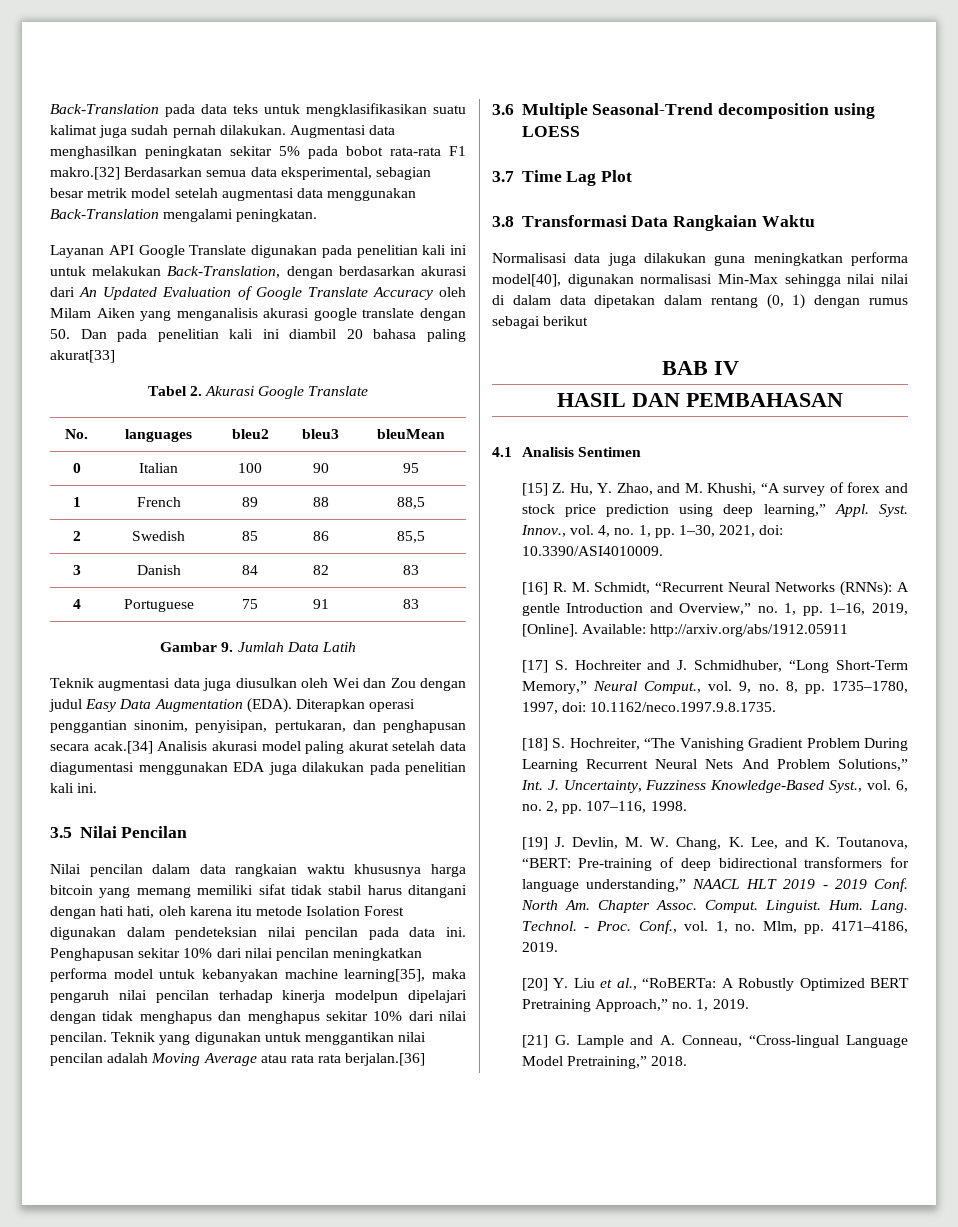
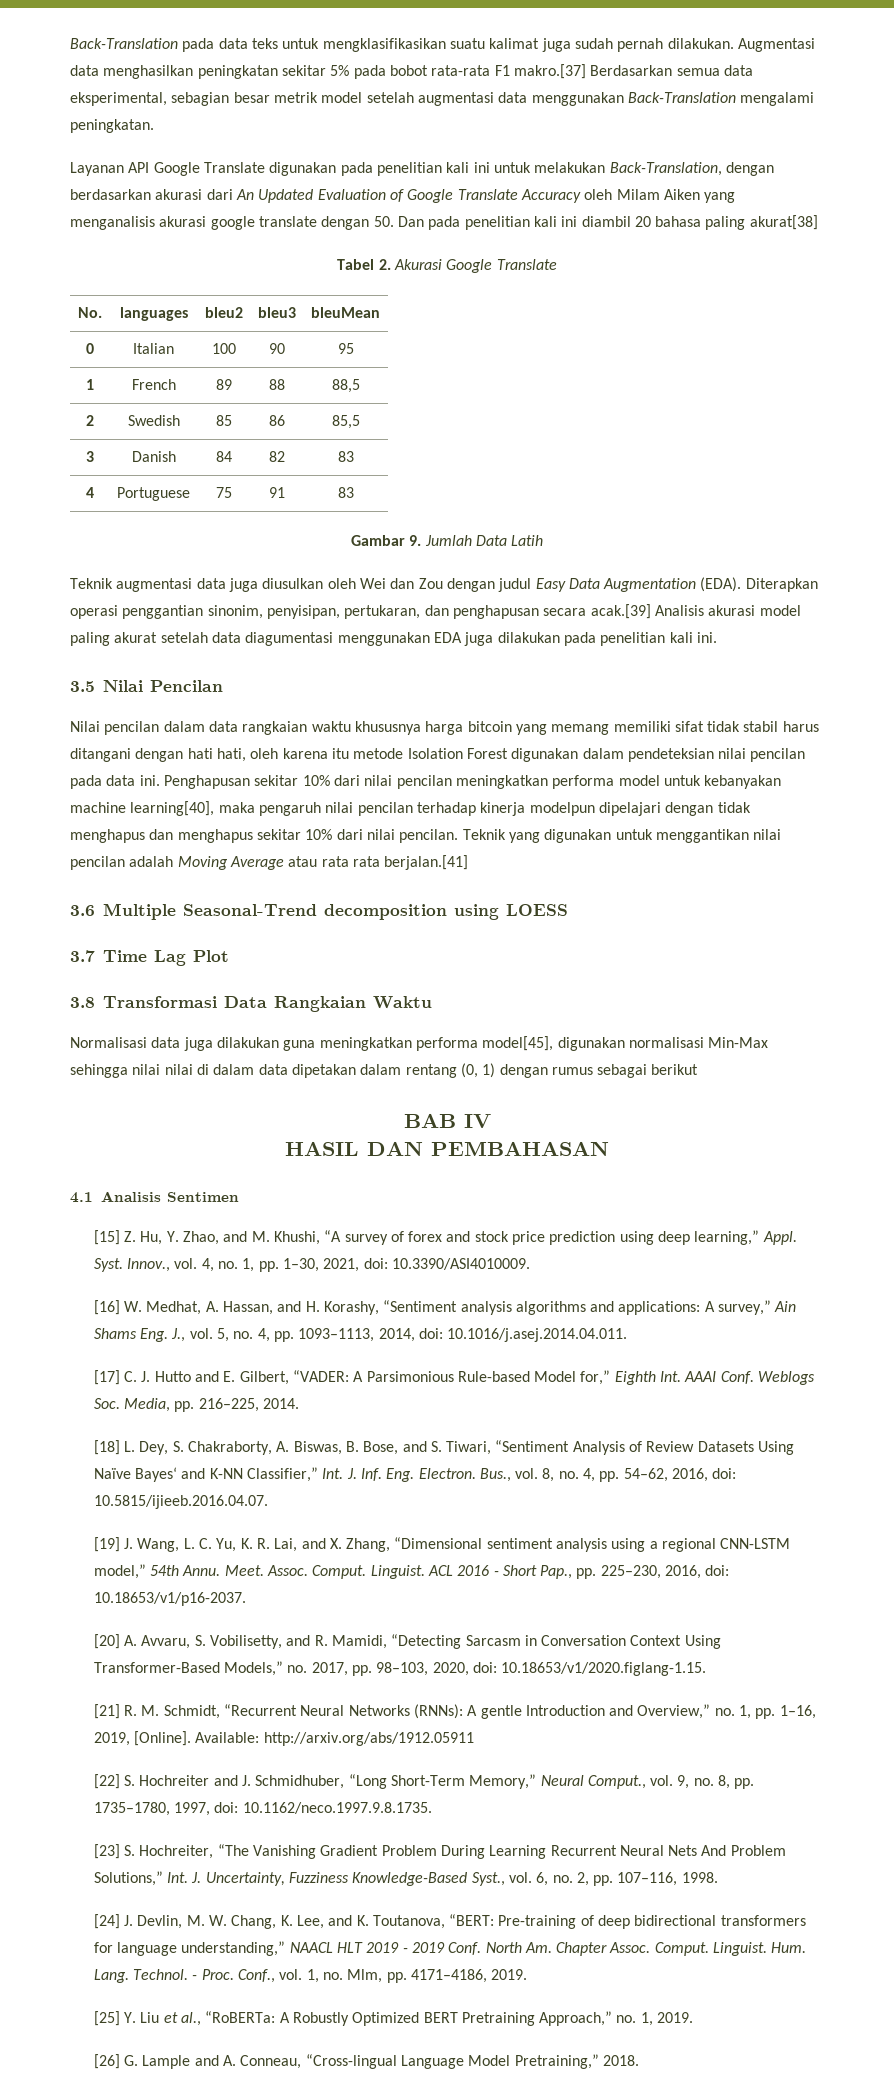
[50,167,120,180] makro.[32] -> [513,64,586,79] makro.[37]
[50,350,115,363] akurat[33] -> [749,215,818,230] akurat[38]
[93,741,153,754] acak.[34] -> [590,604,651,619] acak.[39]
[344,969,426,982] learning[35], -> [130,801,215,816] learning[40],
[345,1053,426,1066] berjalan.[36] -> [384,855,469,870] berjalan.[41]
[492,274,561,287] model[40], -> [482,1036,554,1051] model[45],
(548, 588) none -> [123,1300,797,1315] [93,1328,628,1342] [93,1370,816,1385] [93,1398,299,1412] [93,1440,795,1455] [93,1467,737,1482] [93,1495,268,1509] [93,1537,791,1552] [93,1564,730,1579] [93,1592,246,1606] [93,1634,721,1649] [93,1661,707,1676] [93,1704,120,1719] W. Medhat, A. Hassan, and H. Korashy, “Sentiment analysis algorithms and applications: A survey,” Ain Shams Eng. J., vol. 5, no. 4, pp. 1093–1113, 2014, doi: 10.1016/j.asej.2014.04.011. // [17] C. J. Hutto and E. Gilbert, “VADER: A Parsimonious Rule-based Model for,” Eighth Int. AAAI Conf. Weblogs Soc. Media, pp. 216–225, 2014. // [18] L. Dey, S. Chakraborty, A. Biswas, B. Bose, and S. Tiwari, “Sentiment Analysis of Review Datasets Using Naïve Bayes‘ and K-NN Classifier,” Int. J. Inf. Eng. Electron. Bus., vol. 8, no. 4, pp. 54–62, 2016, doi: 10.5815/ijieeb.2016.04.07. // [19] J. Wang, L. C. Yu, K. R. Lai, and X. Zhang, “Dimensional sentiment analysis using a regional CNN-LSTM model,” 54th Annu. Meet. Assoc. Comput. Linguist. ACL 2016 - Short Pap., pp. 225–230, 2016, doi: 10.18653/v1/p16-2037. // [20] A. Avvaru, S. Vobilisetty, and R. Mamidi, “Detecting Sarcasm in Conversation Context Using Transformer-Based Models,” no. 2017, pp. 98–103, 2020, doi: 10.18653/v1/2020.figlang-1.15. // [21]
[521,660,548,673] [17] -> [93,1774,120,1789] [22]
[521,738,548,751] [18] -> [93,1844,120,1859] [23]
[521,837,548,850] [19] -> [93,1914,120,1929] [24]
[521,978,548,991] [20] -> [93,2011,120,2026] [25]
[521,1035,548,1048] [21] -> [93,2054,120,2069] [26]

